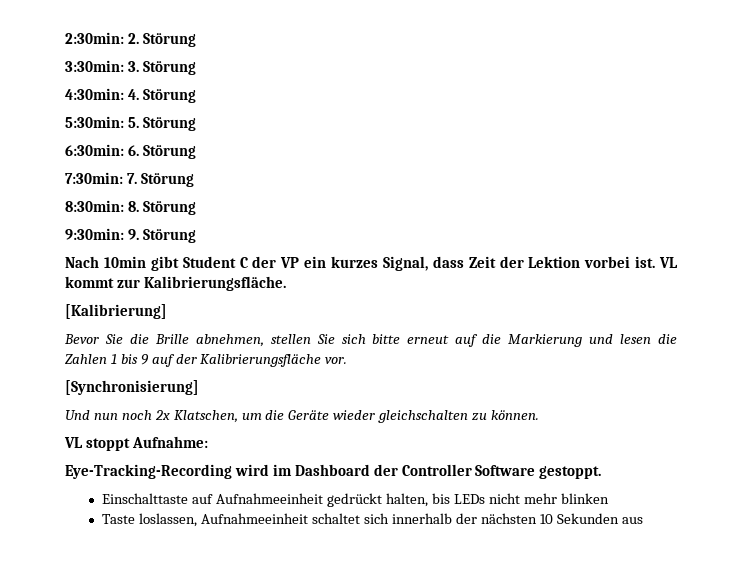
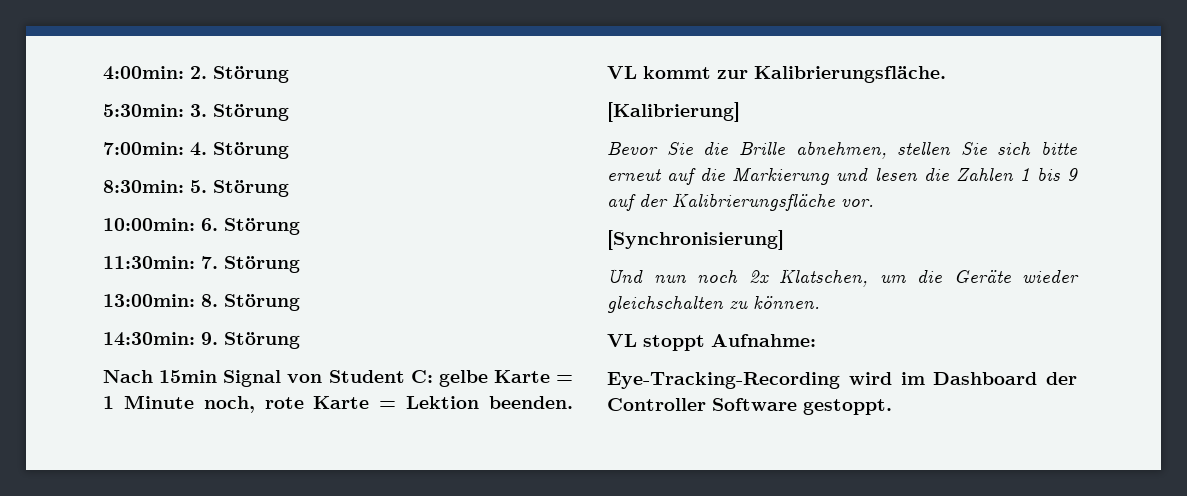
[65,32,124,44] 2:30min: -> [103,66,184,80] 4:00min:
[65,60,124,72] 3:30min: -> [103,104,184,117] 5:30min:
[65,88,124,100] 4:30min: -> [103,142,184,155] 7:00min:
[65,116,124,128] 5:30min: -> [103,180,184,193] 8:30min:
[65,144,124,156] 6:30min: -> [103,218,195,231] 10:00min:
[65,172,123,184] 7:30min: -> [103,256,195,269] 11:30min:
[65,200,124,212] 8:30min: -> [103,294,195,307] 13:00min:
[65,228,124,240] 9:30min: -> [103,332,195,346] 14:30min:
[103,256,656,271] 10min gibt Student C der VP ein kurzes Signal, dass Zeit der Lektion vorbei ist. -> [159,370,573,387] [103,395,573,413] 15min Signal von Student C: gelbe Karte = 1 Minute noch, rote Karte = Lektion beenden.
[102,493,609,507] [102,513,643,527] // Einschalttaste auf Aufnahmeeinheit gedrückt halten, bis LEDs nicht mehr blinken // Taste loslassen, Aufnahmeeinheit schaltet sich innerhalb der nächsten 10 Sekunden aus -> (892, 407) none

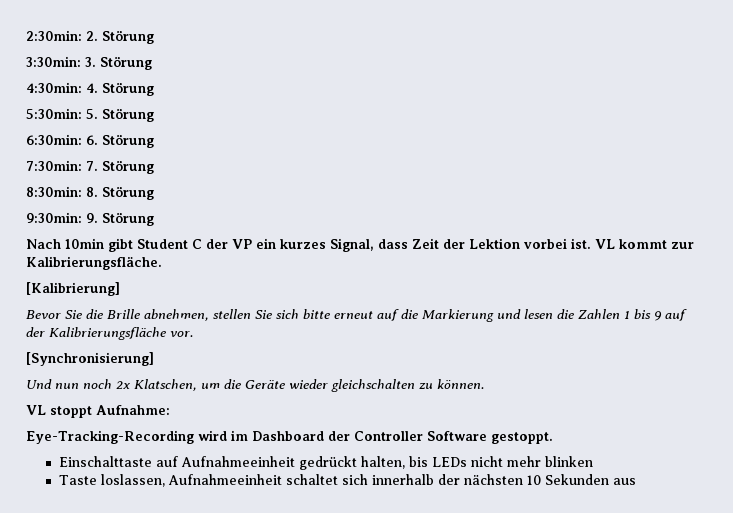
[103,66,184,80] 4:00min: -> [26,30,82,41] 2:30min:
[103,104,184,117] 5:30min: -> [26,56,81,67] 3:30min:
[103,142,184,155] 7:00min: -> [26,82,82,93] 4:30min:
[103,180,184,193] 8:30min: -> [26,108,82,119] 5:30min:
[103,218,195,231] 10:00min: -> [26,134,82,145] 6:30min:
[103,256,195,269] 11:30min: -> [26,160,82,171] 7:30min:
[103,294,195,307] 13:00min: -> [26,186,82,197] 8:30min:
[103,332,195,346] 14:30min: -> [26,212,82,223] 9:30min:
[159,370,573,387] [103,395,573,413] 15min Signal von Student C: gelbe Karte = 1 Minute noch, rote Karte = Lektion beenden. -> [65,238,591,252] 10min gibt Student C der VP ein kurzes Signal, dass Zeit der Lektion vorbei ist.
(892, 407) none -> [58,456,593,470] [58,474,636,487] // Einschalttaste auf Aufnahmeeinheit gedrückt halten, bis LEDs nicht mehr blinken // Taste loslassen, Aufnahmeeinheit schaltet sich innerhalb der nächsten 10 Sekunden aus

